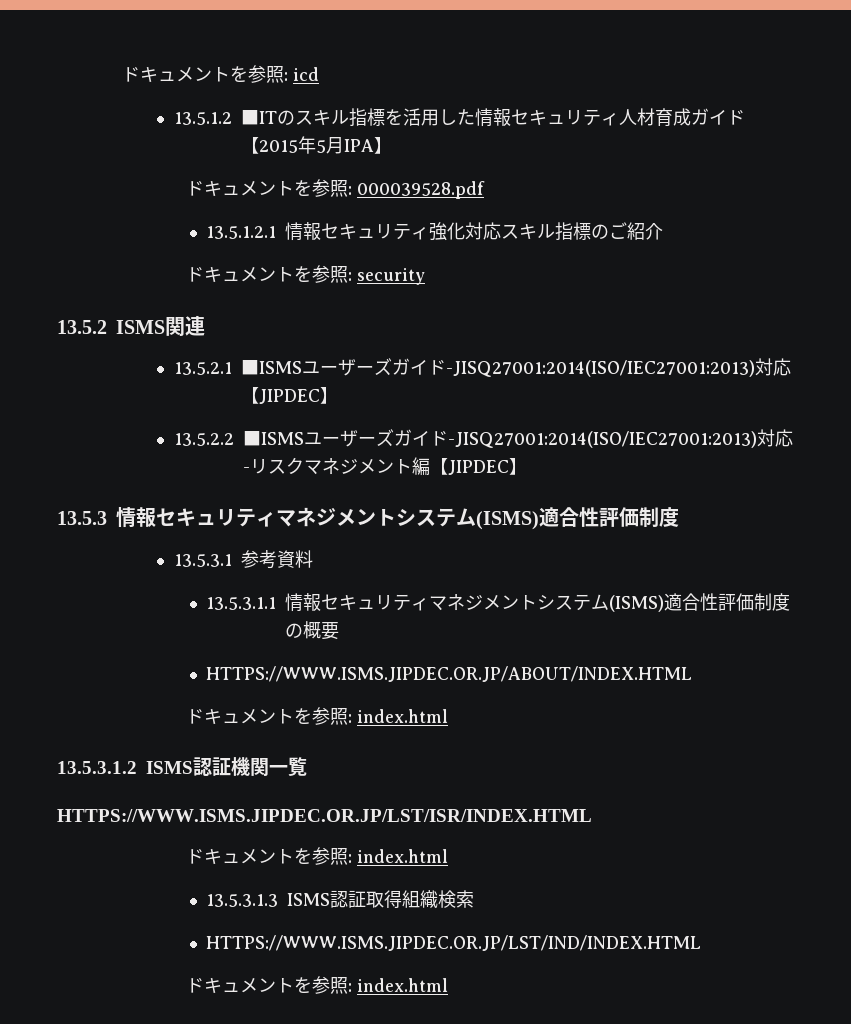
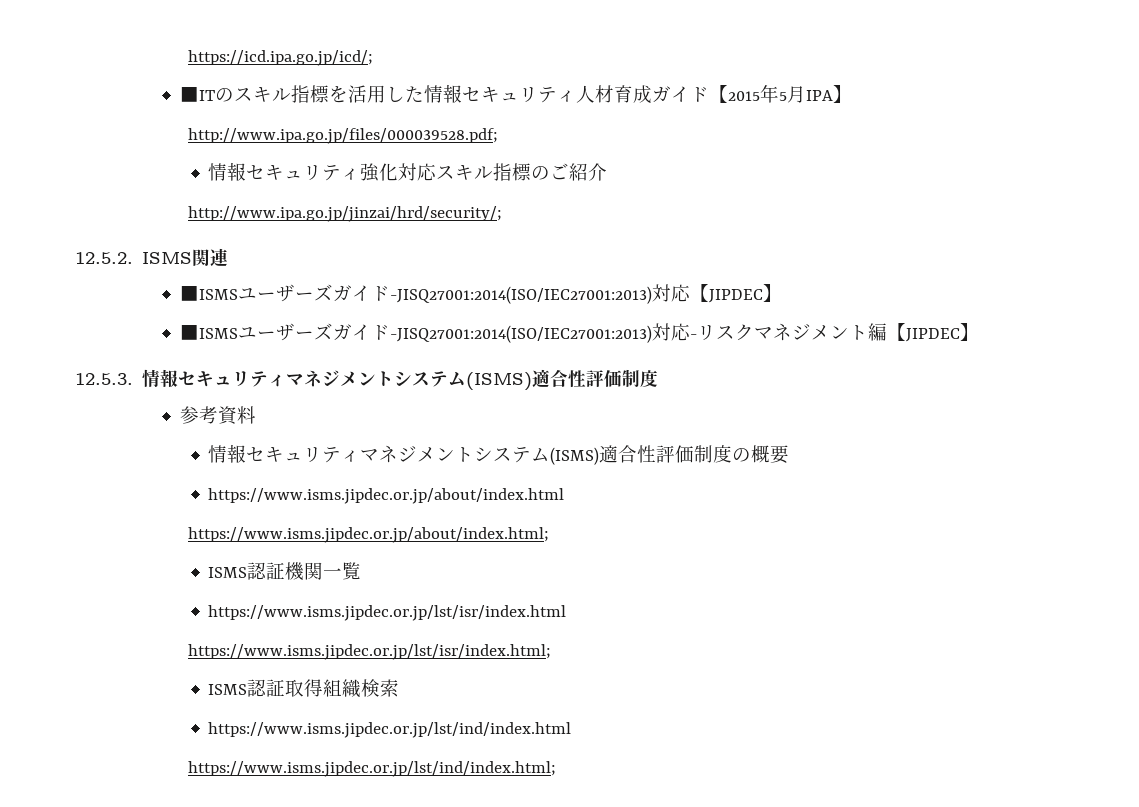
[121,65,319,83] [173,112,232,125] ドキュメントを参照: icd // 13.5.1.2 -> [187,50,373,66] https://icd.ipa.go.jp/icd/; //
[186,179,486,199] [205,226,276,239] ドキュメントを参照: 000039528.pdf // 13.5.1.2.1 -> [187,128,498,144] http://www.ipa.go.jp/files/000039528.pdf; //
[186,265,426,285] [57,320,107,334] ドキュメントを参照: security // 13.5.2 -> [187,206,502,222] [75,252,133,264] http://www.ipa.go.jp/jinzai/hrd/security/; // 12.5.2.
[173,362,232,375] 13.5.2.1 -> (229, 257) none
[173,433,234,446] 13.5.2.2 -> (783, 293) none
[57,511,107,525] 13.5.3 -> [75,373,133,385] 12.5.3.
[173,554,232,567] 13.5.3.1 -> (659, 378) none
[205,597,276,610] 13.5.3.1.1 -> (257, 415) none
[205,666,692,682] [186,707,449,725] [57,757,307,776] [57,809,592,822] [186,847,449,865] [205,894,278,907] HTTPS://WWW.ISMS.JIPDEC.OR.JP/ABOUT/INDEX.HTML // ドキュメントを参照: index.html // 13.5.3.1.2 ISMS認証機関一覧 // HTTPS://WWW.ISMS.JIPDEC.OR.JP/LST/ISR/INDEX.HTML // ドキュメントを参照: index.html // 13.5.3.1.3 -> [208,488,565,504] [187,527,549,543] [208,562,362,581] [208,605,567,621] [187,644,551,660] https://www.isms.jipdec.or.jp/about/index.html // https://www.isms.jipdec.or.jp/about/index.html; // ISMS認証機関一覧 // https://www.isms.jipdec.or.jp/lst/isr/index.html // https://www.isms.jipdec.or.jp/lst/isr/index.html; //
[205,935,701,951] [186,976,449,994] HTTPS://WWW.ISMS.JIPDEC.OR.JP/LST/IND/INDEX.HTML // ドキュメントを参照: index.html -> [208,722,572,738] [187,761,556,777] https://www.isms.jipdec.or.jp/lst/ind/index.html // https://www.isms.jipdec.or.jp/lst/ind/index.html;

